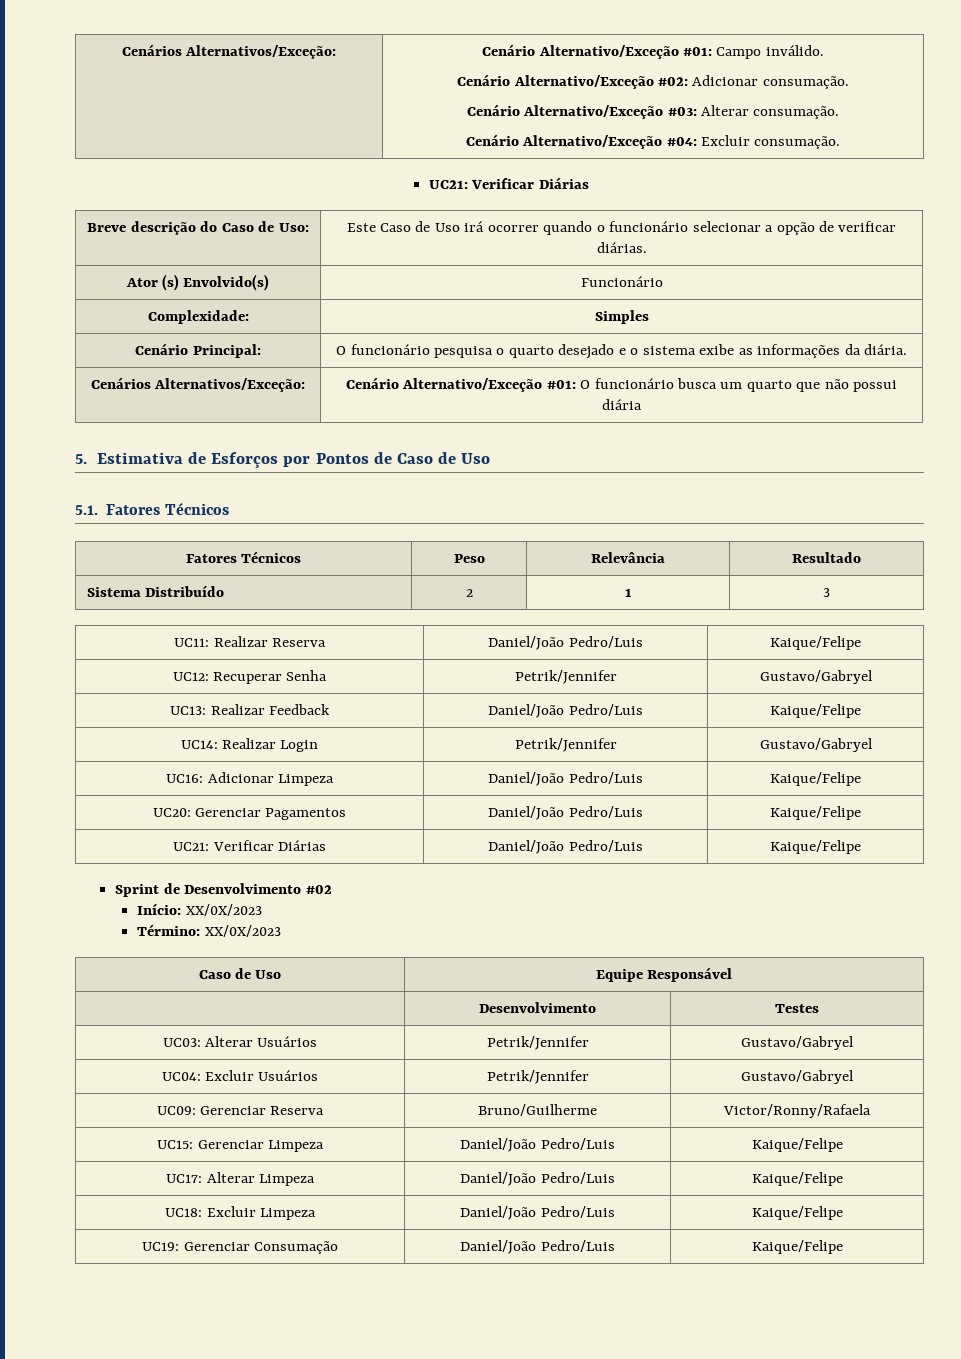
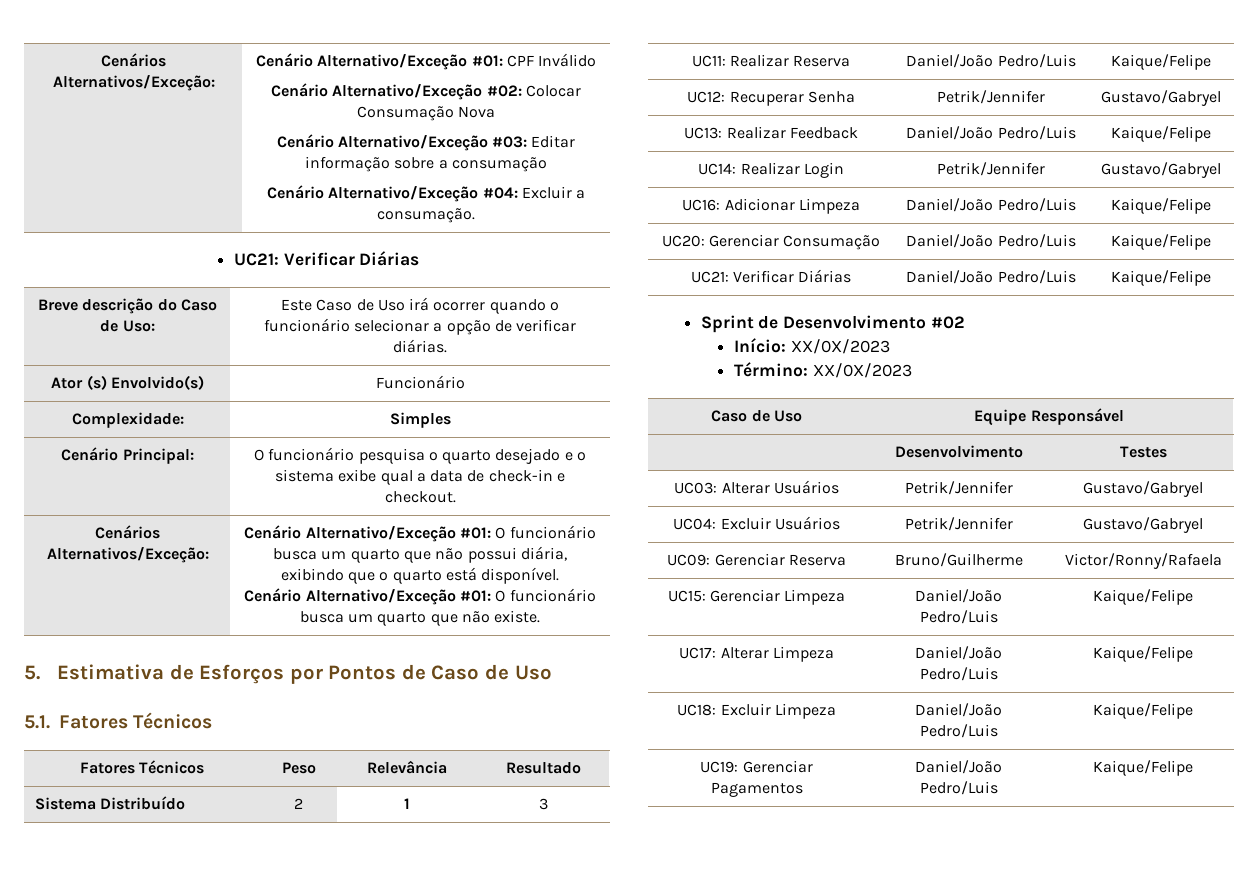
[121,44,337,59] [482,44,824,59] Cenários Alternativos/Exceção: | Cenário Alternativo/Exceção #01: Campo inválido. -> [101,53,166,67] [52,75,215,91] [255,53,597,70] Cenários Alternativos/Exceção: | Cenário Alternativo/Exceção #01: CPF Inválido
[692,75,849,89] Adicionar consumação. -> [525,85,581,97] [356,106,496,121] Colocar Consumação Nova
[700,105,840,119] Alterar consumação. -> [531,135,576,148] [305,156,547,172] Editar informação sobre a consumação
(750, 140) none -> [576,190,586,199] a
[738,344,907,358] as informações da diária. -> [380,469,566,485] [384,491,456,503] qual a data de check-in e checkout.
[602,399,642,410] diária -> [520,546,567,561] [280,567,560,584] [244,588,596,605] [299,610,541,626] diária, exibindo que o quarto está disponível. // Cenário Alternativo/Exceção #01: O funcionário busca um quarto que não existe.
[265,808,347,820] Pagamentos -> [783,235,881,250] Consumação
[253,1241,338,1254] Consumação -> [710,782,803,797] Pagamentos

